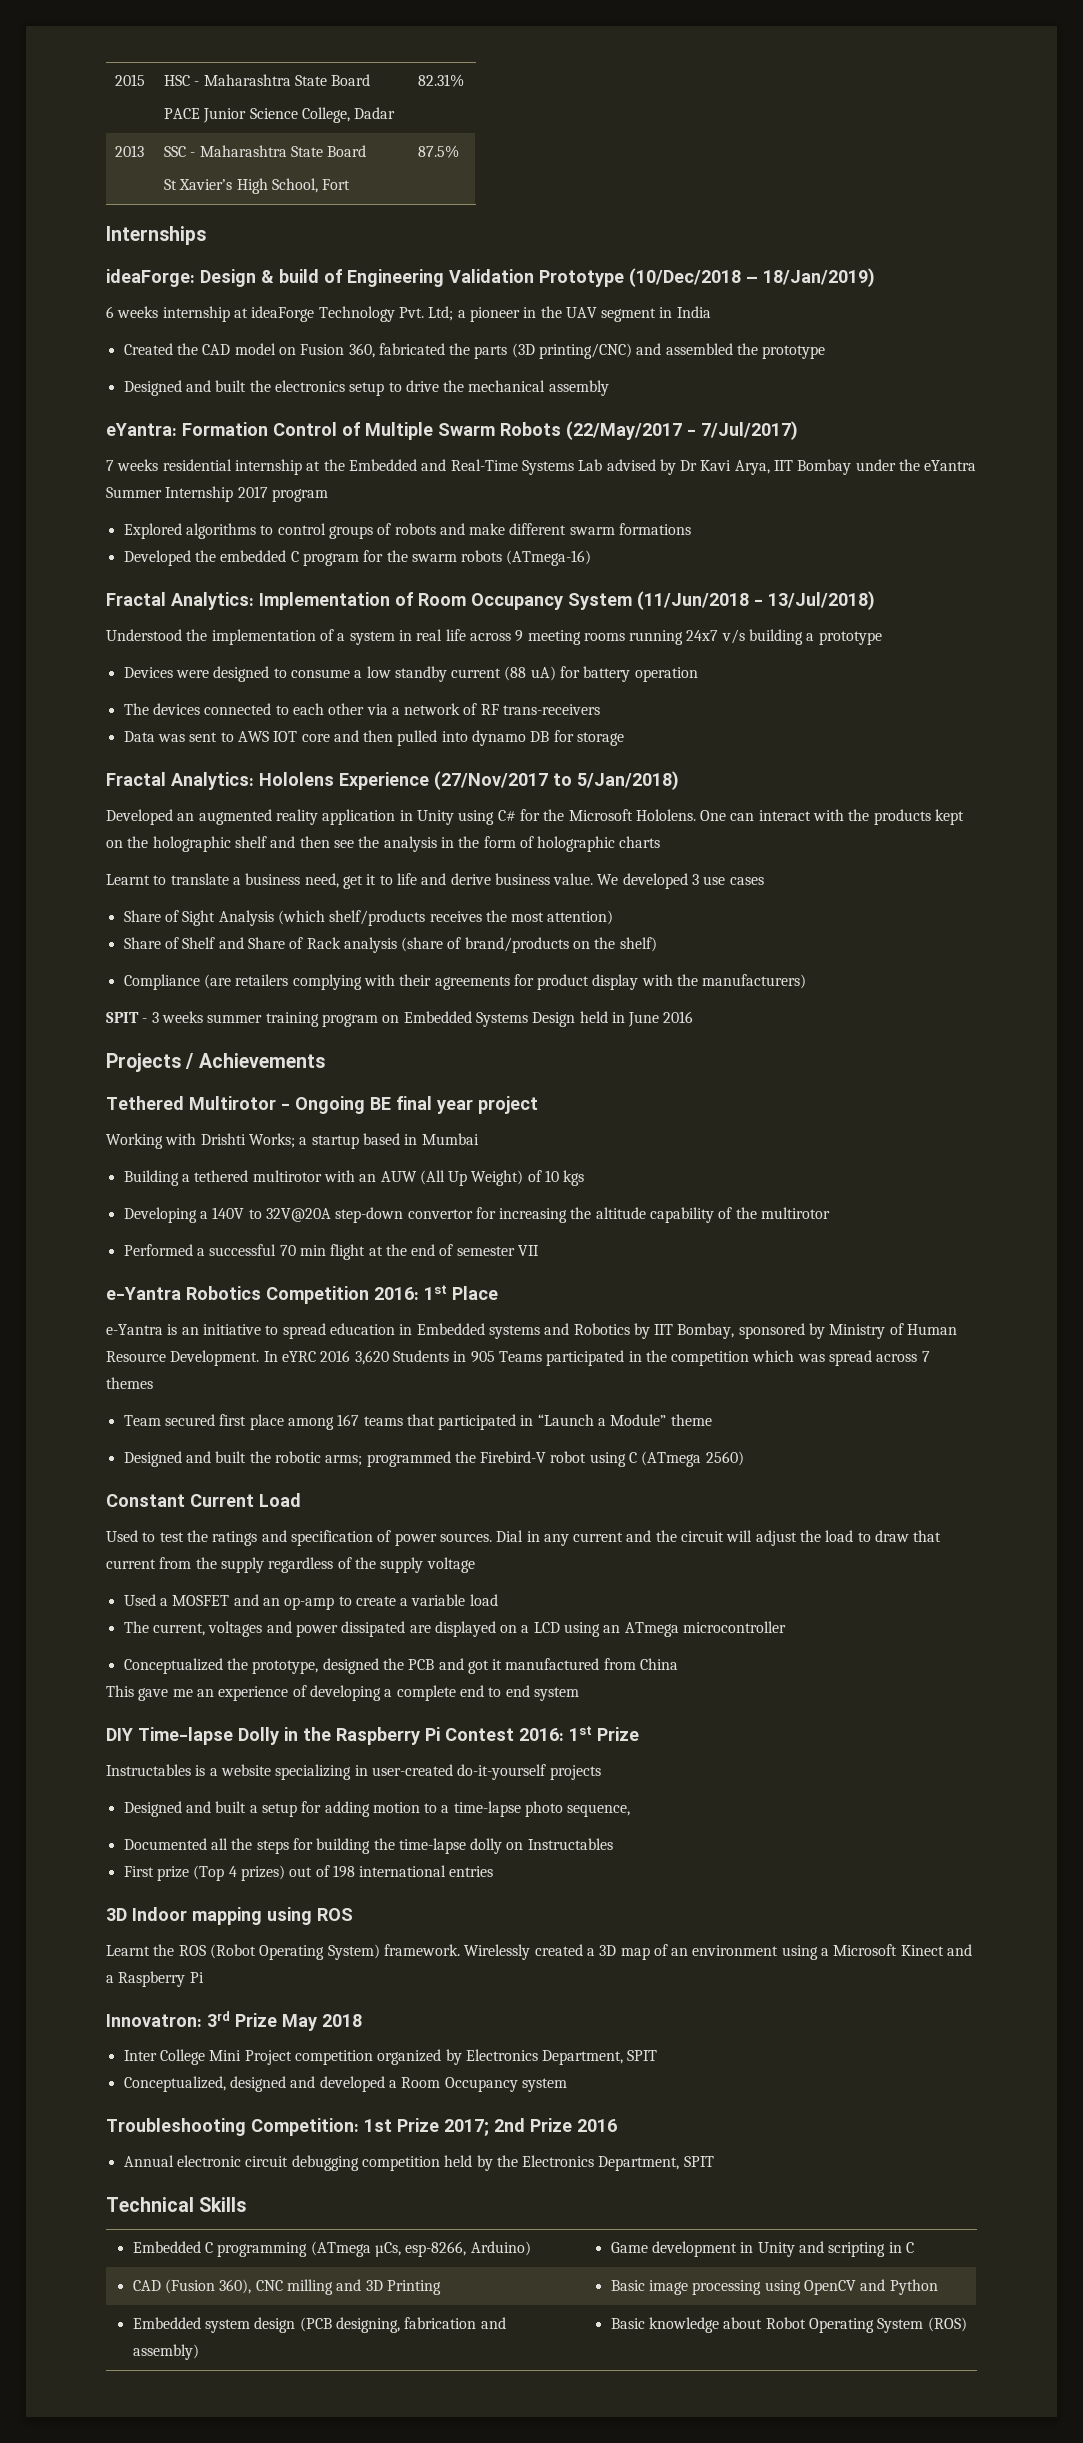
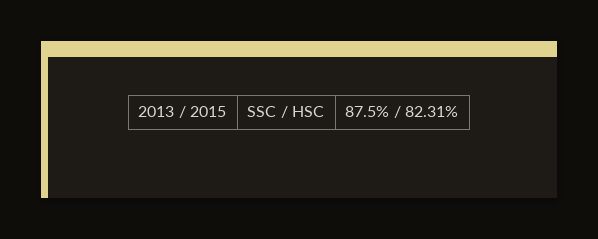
(115, 80) none -> [138,106,186,118] 2013 /
(146, 80) none -> [247,106,288,118] SSC /
[194,74,371,86] [164,107,396,123] [418,74,465,87] [115,145,145,157] [164,145,367,157] [164,178,351,194] [418,145,460,158] [106,226,206,245] [106,268,875,287] [106,306,711,322] [123,343,826,359] [123,380,609,396] [106,421,798,440] [106,459,977,475] [106,486,328,502] [123,523,692,539] [123,550,592,566] [106,591,875,610] [106,629,882,645] [123,666,698,682] [123,703,601,715] [123,730,625,746] [106,771,679,790] [106,809,965,825] [106,836,661,852] [106,873,764,889] [123,910,614,926] [123,937,657,953] [123,974,807,990] [106,1011,694,1027] [106,1053,325,1072] [106,1096,538,1114] [106,1133,479,1149] [123,1170,585,1186] [123,1207,831,1223] [123,1244,540,1260] [106,1285,498,1304] [106,1323,958,1339] [106,1350,930,1366] [106,1377,153,1389] [123,1414,712,1430] [123,1451,744,1467] [106,1493,301,1507] [106,1530,942,1546] [106,1557,475,1573] [123,1594,498,1610] [123,1621,787,1637] [123,1658,679,1674] [106,1685,579,1701] [106,1726,639,1745] [106,1764,601,1780] [123,1801,631,1817] [123,1838,613,1854] [123,1865,494,1881] [106,1907,353,1925] [106,1944,973,1960] [106,1971,204,1987] [106,2011,362,2031] [123,2049,658,2065] [123,2076,567,2092] [106,2118,617,2136] [123,2155,714,2171] [106,2197,247,2212] [132,2241,531,2257] [610,2241,914,2257] [132,2279,441,2295] [610,2279,938,2295] [132,2317,506,2333] [132,2344,199,2360] [610,2317,967,2333] - Maharashtra State Board // PACE Junior Science College, Dadar | 82.31% // 2013 | SSC - Maharashtra State Board // St Xavier’s High School, Fort | 87.5% // Internships // ideaForge: Design & build of Engineering Validation Prototype (10/Dec/2018 – 18/Jan/2019) // 6 weeks internship at ideaForge Technology Pvt. Ltd; a pioneer in the UAV segment in India // Created the CAD model on Fusion 360, fabricated the parts (3D printing/CNC) and assembled the prototype // Designed and built the electronics setup to drive the mechanical assembly // eYantra: Formation Control of Multiple Swarm Robots (22/May/2017 - 7/Jul/2017) // 7 weeks residential internship at the Embedded and Real-Time Systems Lab advised by Dr Kavi Arya, IIT Bombay under the eYantra Summer Internship 2017 program // Explored algorithms to control groups of robots and make different swarm formations // Developed the embedded C program for the swarm robots (ATmega-16) // Fractal Analytics: Implementation of Room Occupancy System (11/Jun/2018 - 13/Jul/2018) // Understood the implementation of a system in real life across 9 meeting rooms running 24x7 v/s building a prototype // Devices were designed to consume a low standby current (88 uA) for battery operation // The devices connected to each other via a network of RF trans-receivers // Data was sent to AWS IOT core and then pulled into dynamo DB for storage // Fractal Analytics: Hololens Experience (27/Nov/2017 to 5/Jan/2018) // Developed an augmented reality application in Unity using C# for the Microsoft Hololens. One can interact with the products kept on the holographic shelf and then see the analysis in the form of holographic charts // Learnt to translate a business need, get it to life and derive business value. We developed 3 use cases // Share of Sight Analysis (which shelf/products receives the most attention) // Share of Shelf and Share of Rack analysis (share of brand/products on the shelf) // Compliance (are retailers complying with their agreements for product display with the manufacturers) // SPIT - 3 weeks summer training program on Embedded Systems Design held in June 2016 // Projects / Achievements // Tethered Multirotor - Ongoing BE final year project // Working with Drishti Works; a startup based in Mumbai // Building a tethered multirotor with an AUW (All Up Weight) of 10 kgs // Developing a 140V to 32V@20A step-down convertor for increasing the altitude capability of the multirotor // Performed a successful 70 min flight at the end of semester VII // e-Yantra Robotics Competition 2016: 1st Place // e-Yantra is an initiative to spread education in Embedded systems and Robotics by IIT Bombay, sponsored by Ministry of Human Resource Development. In eYRC 2016 3,620 Students in 905 Teams participated in the competition which was spread across 7 themes // Team secured first place among 167 teams that participated in “Launch a Module” theme // Designed and built the robotic arms; programmed the Firebird-V robot using C (ATmega 2560) // Constant Current Load // Used to test the ratings and specification of power sources. Dial in any current and the circuit will adjust the load to draw that current from the supply regardless of the supply voltage // Used a MOSFET and an op-amp to create a variable load // The current, voltages and power dissipated are displayed on a LCD using an ATmega microcontroller // Conceptualized the prototype, designed the PCB and got it manufactured from China // This gave me an experience of developing a complete end to end system // DIY Time-lapse Dolly in the Raspberry Pi Contest 2016: 1st Prize // Instructables is a website specializing in user-created do-it-yourself projects // Designed and built a setup for adding motion to a time-lapse photo sequence, // Documented all the steps for building the time-lapse dolly on Instructables // First prize (Top 4 prizes) out of 198 international entries // 3D Indoor mapping using ROS // Learnt the ROS (Robot Operating System) framework. Wirelessly created a 3D map of an environment using a Microsoft Kinect and a Raspberry Pi // Innovatron: 3rd Prize May 2018 // Inter College Mini Project competition organized by Electronics Department, SPIT // Conceptualized, designed and developed a Room Occupancy system // Troubleshooting Competition: 1st Prize 2017; 2nd Prize 2016 // Annual electronic circuit debugging competition held by the Electronics Department, SPIT // Technical Skills // Embedded C programming (ATmega µCs, esp-8266, Arduino) | Game development in Unity and scripting in C // CAD (Fusion 360), CNC milling and 3D Printing | Basic image processing using OpenCV and Python // Embedded system design (PCB designing, fabrication and assembly) | Basic knowledge about Robot Operating System (ROS) -> [345,106,458,118] | 87.5% / 82.31%

